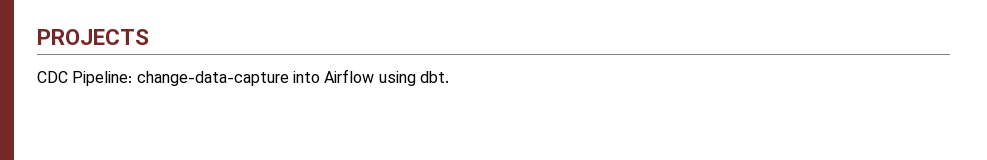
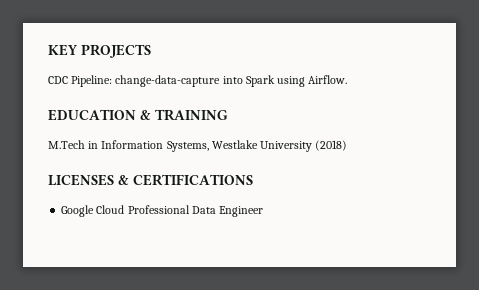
(37, 37) none -> [48,44,78,56] KEY
[324,69,449,86] Airflow using dbt. -> [245,75,348,87] [48,109,228,121] [48,140,348,152] [48,174,253,186] [61,205,264,217] Spark using Airflow. // EDUCATION & TRAINING // M.Tech in Information Systems, Westlake University (2018) // LICENSES & CERTIFICATIONS // Google Cloud Professional Data Engineer

